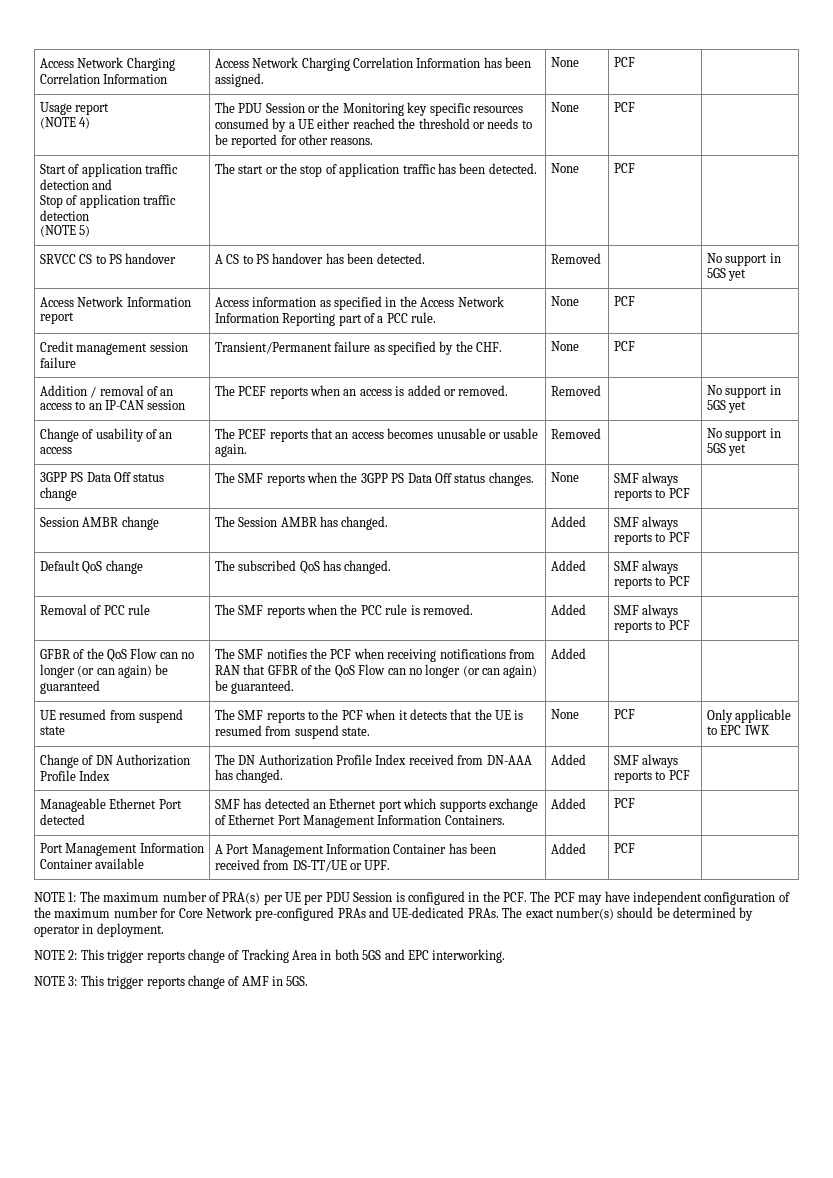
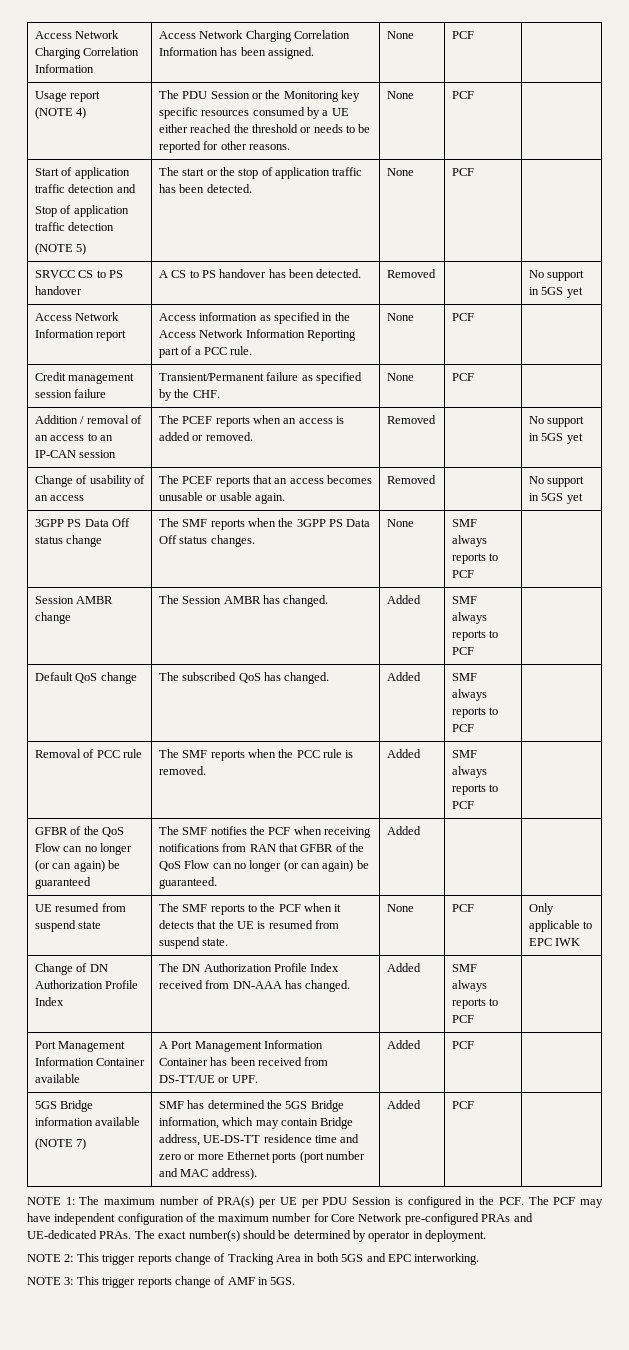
[39,798,182,812] [39,814,85,825] [214,798,538,812] [214,814,505,828] [550,798,586,809] [613,798,635,808] // Manageable Ethernet Port detected | SMF has detected an Ethernet port which supports exchange of Ethernet Port Management Information Containers. | Added | PCF | -> (474, 1019) none
(635, 848) none -> [34,1100,94,1112] [34,1117,141,1126] [34,1138,87,1150] [158,1100,344,1112] [158,1117,354,1129] [158,1134,360,1146] [158,1151,366,1163] [158,1168,257,1180] [386,1100,421,1109] [451,1101,474,1109] // 5GS Bridge information available // (NOTE 7) | SMF has determined the 5GS Bridge information, which may contain Bridge address, UE-DS-TT residence time and zero or more Ethernet ports (port number and MAC address). | Added | PCF |

